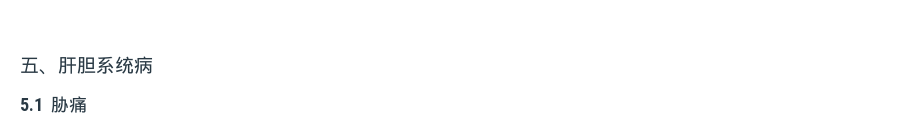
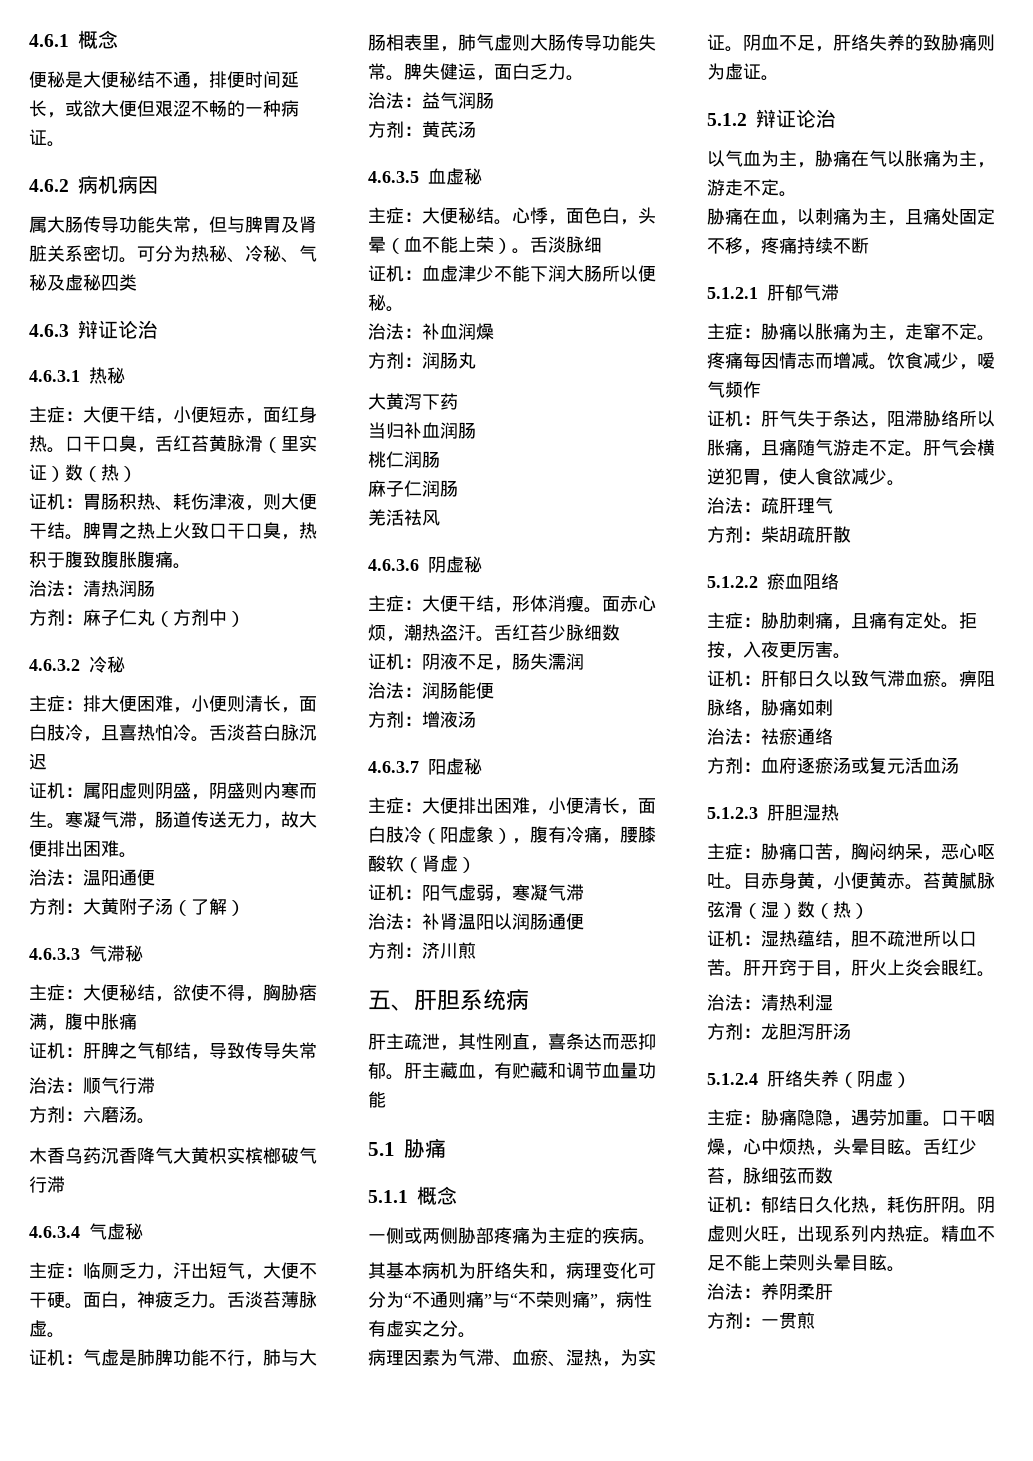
[20,56,153,75] [20,96,88,113] 五、肝胆系统病 // 5.1胁痛 -> [29,30,118,49] [29,71,299,89] [29,100,299,118] [29,129,65,147] [29,175,158,194] [29,216,317,234] [29,245,317,263] [29,274,137,291] [29,320,158,339] [29,367,125,384] [29,406,317,424] [29,435,317,453] [29,464,137,482] [29,493,317,511] [29,522,317,540] [29,551,191,569] [29,580,155,597] [29,609,245,627] [29,656,125,673] [29,695,317,713] [29,724,317,742] [29,753,47,770] [29,782,317,800] [29,811,317,829] [29,840,137,858] [29,869,155,886] [29,898,245,916] [29,945,143,962] [29,984,317,1002] [29,1013,137,1031] [29,1042,317,1060] [29,1077,155,1094] [29,1106,155,1124] [29,1147,317,1164] [29,1176,65,1193] [29,1223,143,1240] [29,1262,317,1280] [29,1291,317,1309] [29,1320,65,1338] [29,1349,317,1367] [368,34,656,52] [368,63,584,81] [368,92,494,109] [368,121,476,138] [368,168,482,185] [368,207,656,225] [368,236,602,254] [368,265,656,282] [368,294,404,312] [368,323,494,340] [368,352,476,369] [368,393,458,410] [368,422,476,439] [368,451,440,468] [368,480,458,497] [368,509,440,526] [368,556,482,573] [368,595,656,613] [368,624,620,642] [368,653,584,671] [368,682,494,699] [368,711,476,728] [368,758,482,775] [368,797,656,815] [368,826,656,844] [368,855,476,873] [368,884,584,902] [368,913,584,930] [368,942,476,959] [368,989,529,1011] [368,1033,656,1051] [368,1062,656,1080] [368,1091,386,1108] [368,1138,446,1158] [368,1186,457,1205] [368,1227,656,1245] [368,1262,656,1280] [368,1291,652,1309] [368,1320,476,1338] [368,1349,656,1367] [707,34,995,52] [707,63,779,81] [707,109,836,128] [707,150,995,168] [707,179,797,197] [707,208,995,226] [707,237,869,255] [707,284,839,301] [707,323,995,341] [707,352,995,370] [707,381,761,398] [707,410,995,428] [707,439,995,457] [707,468,905,486] [707,497,833,514] [707,526,851,543] [707,573,839,590] [707,612,977,630] [707,641,851,659] [707,670,995,688] [707,699,833,717] [707,728,833,745] [707,757,959,774] [707,804,839,821] [707,843,995,861] [707,872,995,890] [707,901,869,919] [707,930,977,948] [707,959,995,977] [707,994,833,1011] [707,1023,851,1040] [707,1070,911,1088] [707,1109,995,1127] [707,1138,977,1156] [707,1167,833,1185] [707,1196,995,1214] [707,1225,995,1243] [707,1254,905,1272] [707,1283,833,1300] [707,1312,815,1329] 4.6.1概念 // 便秘是大便秘结不通，排便时间延长，或欲大便但艰涩不畅的一种病证。 // 4.6.2病机病因 // 属大肠传导功能失常，但与脾胃及肾脏关系密切。可分为热秘、冷秘、气秘及虚秘四类 // 4.6.3辩证论治 // 4.6.3.1热秘 // 主症：大便干结，小便短赤，面红身热。口干口臭，舌红苔黄脉滑（里实证）数（热） // 证机：胃肠积热、耗伤津液，则大便干结。脾胃之热上火致口干口臭，热积于腹致腹胀腹痛。 // 治法：清热润肠 // 方剂：麻子仁丸（方剂中） // 4.6.3.2冷秘 // 主症：排大便困难，小便则清长，面白肢冷，且喜热怕冷。舌淡苔白脉沉迟 // 证机：属阳虚则阴盛，阴盛则内寒而生。寒凝气滞，肠道传送无力，故大便排出困难。 // 治法：温阳通便 // 方剂：大黄附子汤（了解） // 4.6.3.3气滞秘 // 主症：大便秘结，欲使不得，胸胁痞满，腹中胀痛 // 证机：肝脾之气郁结，导致传导失常 // 治法：顺气行滞 // 方剂：六磨汤。 // 木香乌药沉香降气大黄枳实槟榔破气行滞 // 4.6.3.4气虚秘 // 主症：临厕乏力，汗出短气，大便不干硬。面白，神疲乏力。舌淡苔薄脉虚。 // 证机：气虚是肺脾功能不行，肺与大肠相表里，肺气虚则大肠传导功能失常。脾失健运，面白乏力。 // 治法：益气润肠 // 方剂：黄芪汤 // 4.6.3.5血虚秘 // 主症：大便秘结。心悸，面色白，头晕（血不能上荣）。舌淡脉细 // 证机：血虚津少不能下润大肠所以便秘。 // 治法：补血润燥 // 方剂：润肠丸 // 大黄泻下药 // 当归补血润肠 // 桃仁润肠 // 麻子仁润肠 // 羌活袪风 // 4.6.3.6阴虚秘 // 主症：大便干结，形体消瘦。面赤心烦，潮热盗汗。舌红苔少脉细数 // 证机：阴液不足，肠失濡润 // 治法：润肠能便 // 方剂：增液汤 // 4.6.3.7阳虚秘 // 主症：大便排出困难，小便清长，面白肢冷（阳虚象），腹有冷痛，腰膝酸软（肾虚） // 证机：阳气虚弱，寒凝气滞 // 治法：补肾温阳以润肠通便 // 方剂：济川煎 // 五、肝胆系统病 // 肝主疏泄，其性刚直，喜条达而恶抑郁。肝主藏血，有贮藏和调节血量功能 // 5.1胁痛 // 5.1.1概念 // 一侧或两侧胁部疼痛为主症的疾病。 // 其基本病机为肝络失和，病理变化可分为“不通则痛”与“不荣则痛”，病性有虚实之分。 // 病理因素为气滞、血瘀、湿热，为实证。阴血不足，肝络失养的致胁痛则为虚证。 // 5.1.2辩证论治 // 以气血为主，胁痛在气以胀痛为主，游走不定。 // 胁痛在血，以刺痛为主，且痛处固定不移，疼痛持续不断 // 5.1.2.1肝郁气滞 // 主症：胁痛以胀痛为主，走窜不定。疼痛每因情志而增减。饮食减少，嗳气频作 // 证机：肝气失于条达，阻滞胁络所以胀痛，且痛随气游走不定。肝气会横逆犯胃，使人食欲减少。 // 治法：疏肝理气 // 方剂：柴胡疏肝散 // 5.1.2.2瘀血阻络 // 主症：胁肋刺痛，且痛有定处。拒按，入夜更厉害。 // 证机：肝郁日久以致气滞血瘀。痹阻脉络，胁痛如刺 // 治法：袪瘀通络 // 方剂：血府逐瘀汤或复元活血汤 // 5.1.2.3肝胆湿热 // 主症：胁痛口苦，胸闷纳呆，恶心呕吐。目赤身黄，小便黄赤。苔黄腻脉弦滑（湿）数（热） // 证机：湿热蕴结，胆不疏泄所以口苦。肝开窍于目，肝火上炎会眼红。 // 治法：清热利湿 // 方剂：龙胆泻肝汤 // 5.1.2.4肝络失养（阴虚） // 主症：胁痛隐隐，遇劳加重。口干咽燥，心中烦热，头晕目眩。舌红少苔，脉细弦而数 // 证机：郁结日久化热，耗伤肝阴。阴虚则火旺，出现系列内热症。精血不足不能上荣则头晕目眩。 // 治法：养阴柔肝 // 方剂：一贯煎

